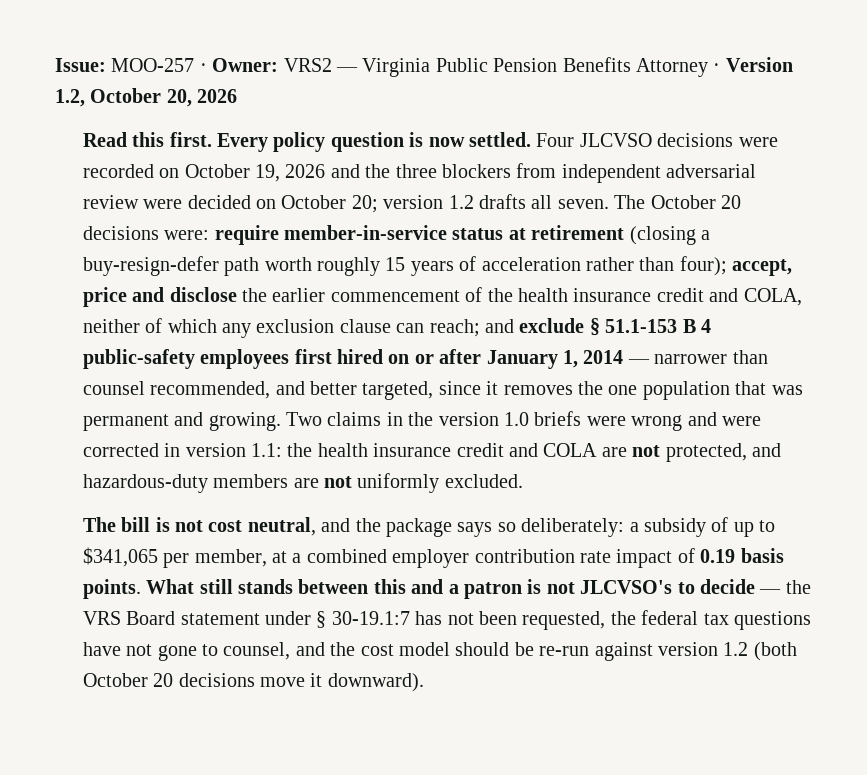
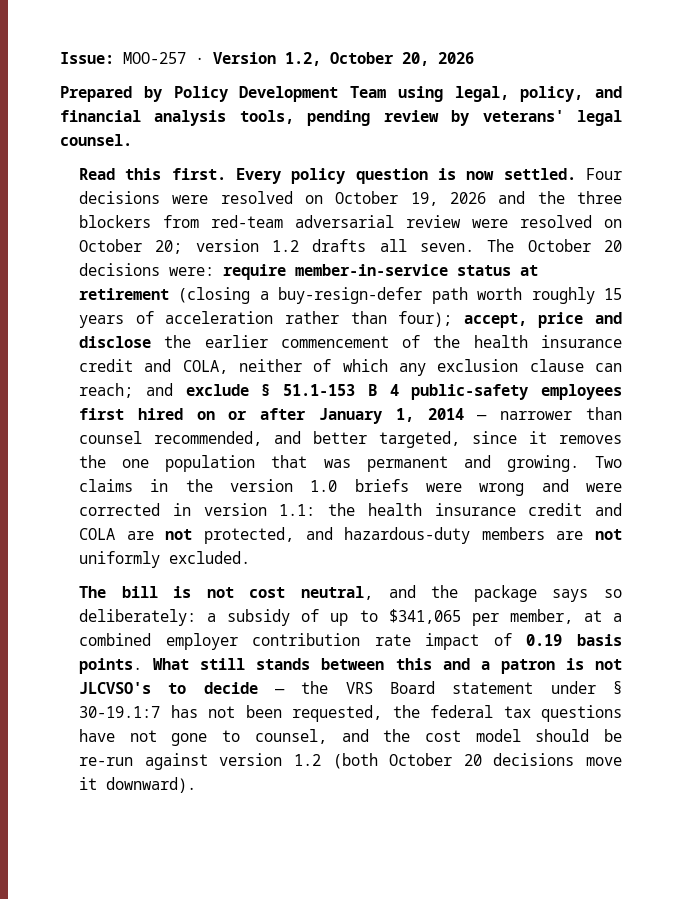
[212,57,721,77] Owner: VRS2 — Virginia Public Pension Benefits Attorney · -> (204, 60) none
(238, 96) none -> [60,86,622,102] [60,110,622,126] [60,134,132,146] // Prepared by Policy Development Team using legal, policy, and financial analysis tools, pending review by veterans' legal counsel.
[579,133,652,147] JLCVSO -> (623, 174) none
[82,164,154,178] recorded -> [220,191,293,204] resolved
[561,164,661,183] independent -> [211,215,284,228] red-team
[187,195,251,209] decided -> [520,215,593,228] resolved

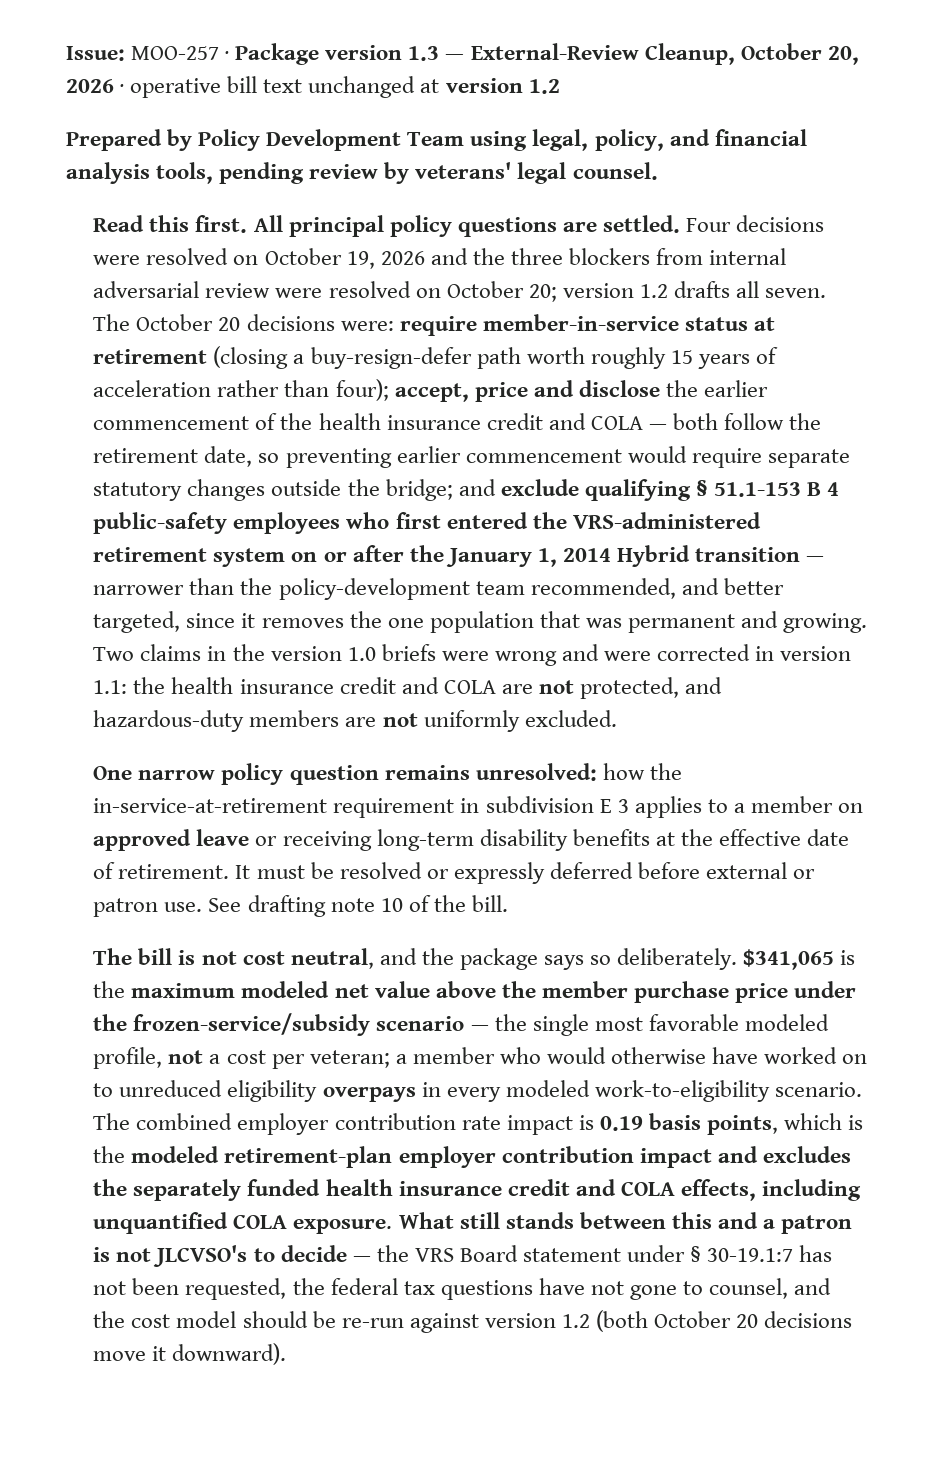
[213,52,474,66] Version 1.2, October 20, 2026 -> [235,43,859,65] [66,76,560,98] Package version 1.3 — External-Review Cleanup, October 20, 2026 · operative bill text unchanged at version 1.2
[236,168,495,184] Every policy question is now -> [253,215,597,237] All principal policy questions are
[211,215,284,228] red-team -> [709,248,787,265] internal
[182,359,623,376] [79,383,134,398] COLA, neither of which any exclusion clause can reach; -> [590,413,822,430] [93,446,850,468] [93,479,453,501] COLA — both follow the retirement date, so preventing earlier commencement would require separate statutory changes outside the bridge;
(249, 390) none -> [584,479,691,501] qualifying
[79,408,183,420] first hired -> [346,512,761,529] [93,547,286,567] who first entered the VRS-administered retirement system
(307, 414) none -> [409,545,444,562] the
(464, 414) none -> [616,545,801,567] Hybrid transition
[79,431,143,444] counsel -> [240,578,525,600] the policy-development team
(251, 557) none -> [93,763,682,785] [93,796,864,818] [93,829,850,851] [93,862,816,884] [93,895,508,917] // One narrow policy question remains unresolved: how the in-service-at-retirement requirement in subdivision E 3 applies to a member on approved leave or receiving long-term disability benefits at the effective date of retirement. It must be resolved or expressly deferred before external or patron use. See drafting note 10 of the bill.
[79,609,622,626] deliberately: a subsidy of up to $341,065 per member, at a -> [617,948,856,970] [93,981,857,1003] [93,1013,829,1036] [93,1047,868,1069] [93,1080,862,1102] [93,1113,131,1130] deliberately. $341,065 is the maximum modeled net value above the member purchase price under the frozen-service/subsidy scenario — the single most favorable modeled profile, not a cost per veteran; a member who would otherwise have worked on to unreduced eligibility overpays in every modeled work-to-eligibility scenario. The
[493,633,512,646] of -> [578,1115,594,1130] is
[79,658,143,674] points. -> [706,1113,864,1135] [93,1146,851,1168] [93,1179,861,1201] [93,1212,393,1234] points, which is the modeled retirement-plan employer contribution impact and excludes the separately funded health insurance credit and COLA effects, including unquantified COLA exposure.

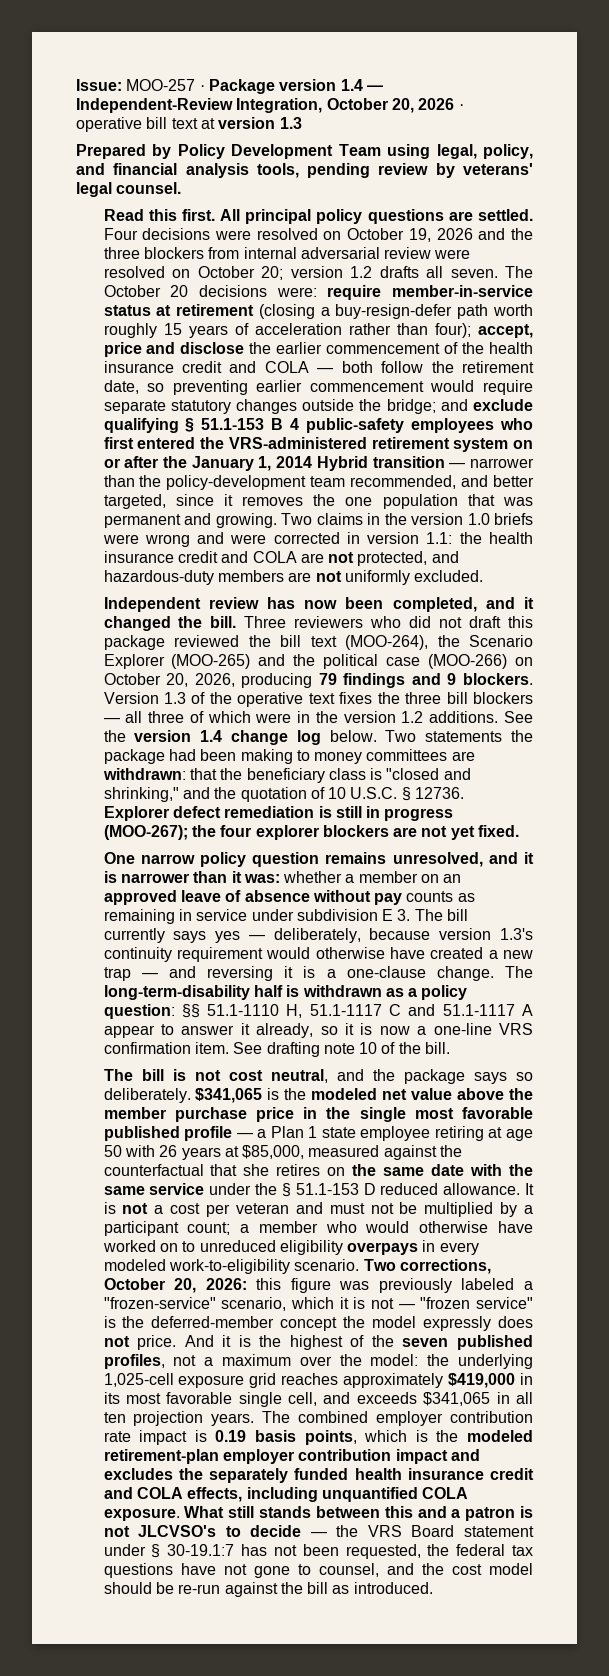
[408,43,735,65] 1.3 — External-Review Cleanup, -> [340,79,383,91] [76,98,323,113] 1.4 — Independent-Review Integration,
[308,76,416,98] unchanged -> (198, 123) none
[528,79,560,94] 1.2 -> [279,117,302,129] 1.3
(617, 718) none -> [103,597,534,612] [103,616,533,631] [103,635,533,650] [103,654,533,669] [103,673,533,688] [103,692,533,707] [103,711,534,723] [103,730,533,745] [103,749,475,764] [102,768,471,783] [103,787,465,802] [103,806,454,821] [103,825,520,840] // Independent review has now been completed, and it changed the bill. Three reviewers who did not draft this package reviewed the bill text (MOO-264), the Scenario Explorer (MOO-265) and the political case (MOO-266) on October 20, 2026, producing 79 findings and 9 blockers. Version 1.3 of the operative text fixes the three bill blockers — all three of which were in the version 1.2 additions. See the version 1.4 change log below. Two statements the package had been making to money committees are withdrawn: that the beneficiary class is "closed and shrinking," and the quotation of 10 U.S.C. § 12736. Explorer defect remediation is still in progress (MOO-267); the four explorer blockers are not yet fixed.
[475,763,682,781] [93,796,728,818] unresolved: how the in-service-at-retirement requirement in subdivision E 3 applies to -> [392,852,534,867] [103,871,343,883] unresolved, and it is narrower than it was: whether
(864, 808) none -> [443,874,462,883] an
[255,829,850,851] [93,862,816,884] [93,898,203,917] or receiving long-term disability benefits at the effective date of retirement. It must be resolved or expressly deferred before external or patron use. -> [225,890,475,905] [103,909,469,924] [103,928,533,943] [103,947,533,962] [103,966,533,981] [103,985,468,1000] [103,1004,533,1019] [103,1023,534,1038] [103,1042,229,1054] of absence without pay counts as remaining in service under subdivision E 3. The bill currently says yes — deliberately, because version 1.3's continuity requirement would otherwise have created a new trap — and reversing it is a one-clause change. The long-term-disability half is withdrawn as a policy question: §§ 51.1-1110 H, 51.1-1117 C and 51.1-1117 A appear to answer it already, so it is now a one-line VRS confirmation item.
[131,983,236,998] maximum -> (307, 1094) none
[794,981,857,998] [93,1013,829,1036] [93,1047,390,1069] under the frozen-service/subsidy scenario — the single most favorable modeled profile, not a cost per veteran; -> [303,1107,533,1122] [103,1126,533,1141] [103,1145,463,1160] [103,1164,533,1176] [103,1183,535,1197] [103,1202,533,1217] [103,1221,231,1236] in the single most favorable published profile — a Plan 1 state employee retiring at age 50 with 26 years at $85,000, measured against the counterfactual that she retires on the same date with the same service under the § 51.1-153 D reduced allowance. It is not a cost per veteran and must not be multiplied by a participant count;
(862, 1089) none -> [363,1259,491,1274] [103,1278,533,1293] [103,1297,533,1311] [103,1316,533,1331] [103,1335,533,1350] [103,1354,533,1369] [103,1373,533,1388] [103,1392,533,1407] [103,1411,255,1426] Two corrections, October 20, 2026: this figure was previously labeled a "frozen-service" scenario, which it is not — "frozen service" is the deferred-member concept the model expressly does not price. And it is the highest of the seven published profiles, not a maximum over the model: the underlying 1,025-cell exposure grid reaches approximately $419,000 in its most favorable single cell, and exceeds $341,065 in all ten projection years.
[484,1310,853,1332] [93,1343,287,1365] version 1.2 (both October 20 decisions move it downward). -> [280,1582,433,1594] the bill as introduced.

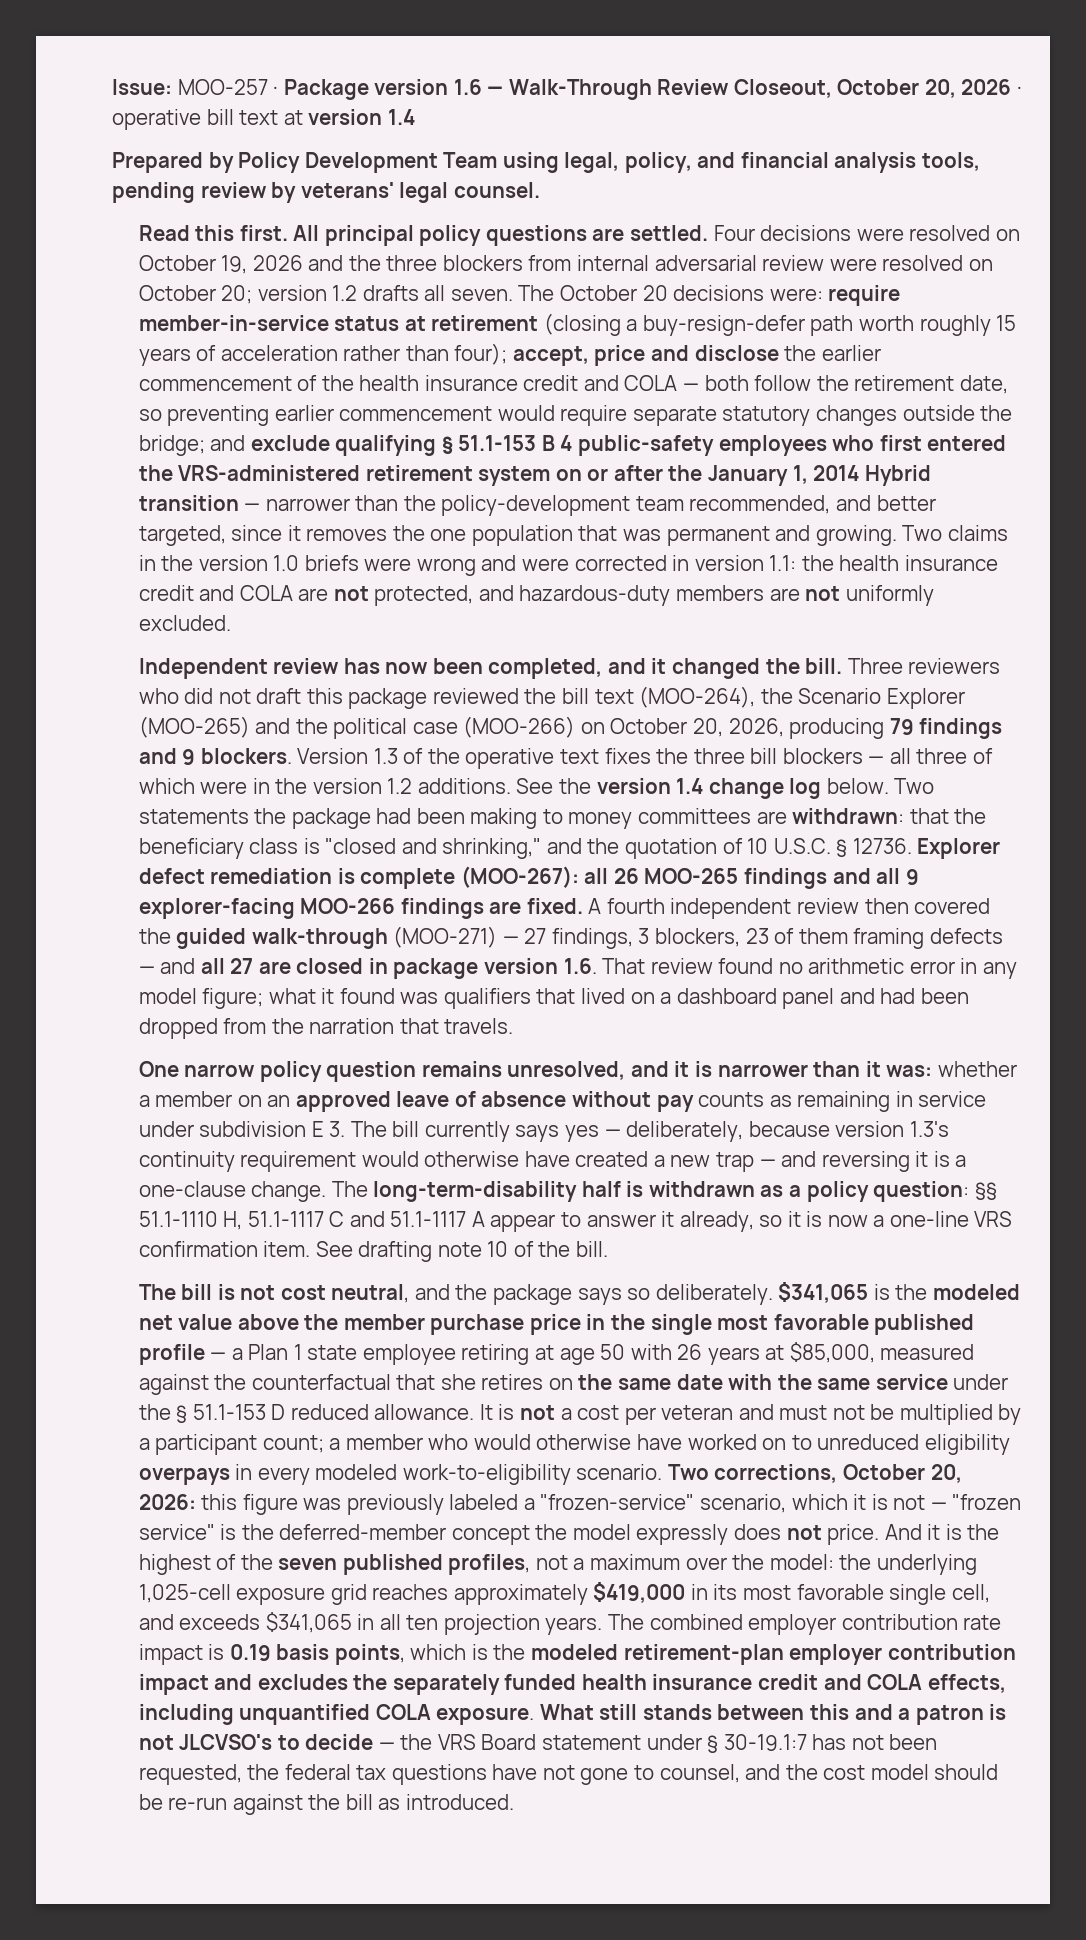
[340,79,383,91] [76,98,323,113] 1.4 — Independent-Review Integration, -> [453,79,832,100] 1.6 — Walk-Through Review Closeout,
[279,117,302,129] 1.3 -> [387,109,415,125] 1.4
[335,806,454,821] [103,825,520,840] still in progress (MOO-267); the four explorer blockers are not yet fixed. -> [360,866,919,889] [138,898,991,919] [138,926,1003,949] [138,958,1017,979] [138,988,969,1009] [138,1018,514,1039] complete (MOO-267): all 26 MOO-265 findings and all 9 explorer-facing MOO-266 findings are fixed. A fourth independent review then covered the guided walk-through (MOO-271) — 27 findings, 3 blockers, 23 of them framing defects — and all 27 are closed in package version 1.6. That review found no arithmetic error in any model figure; what it found was qualifiers that lived on a dashboard panel and had been dropped from the narration that travels.

